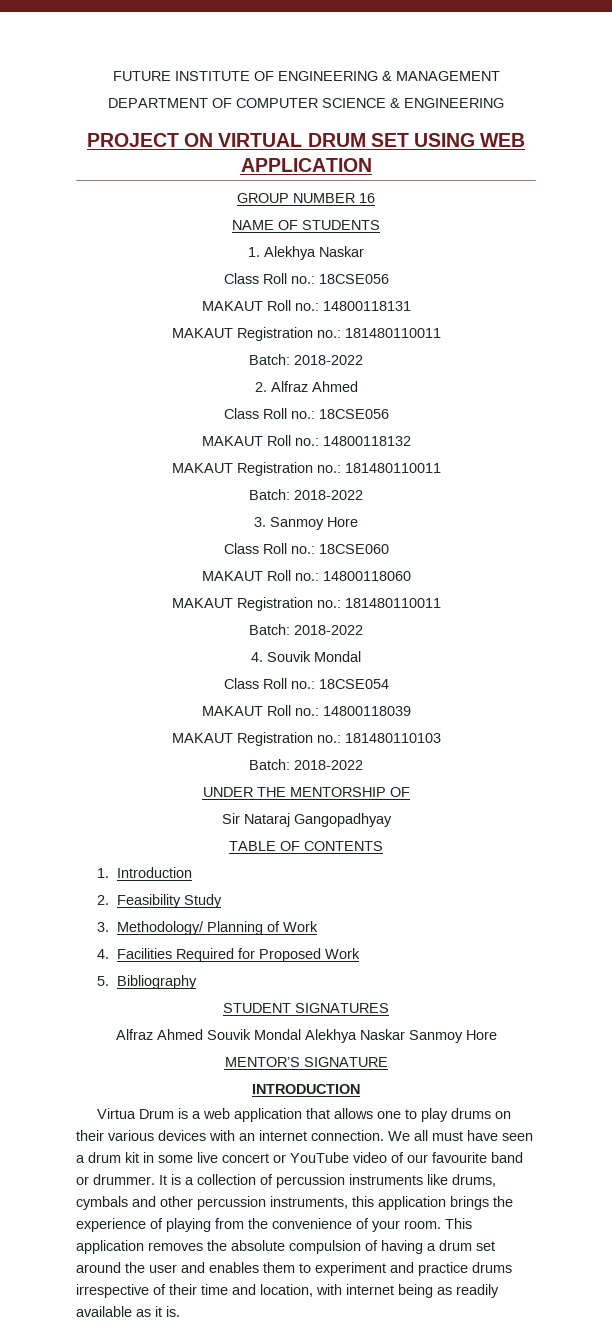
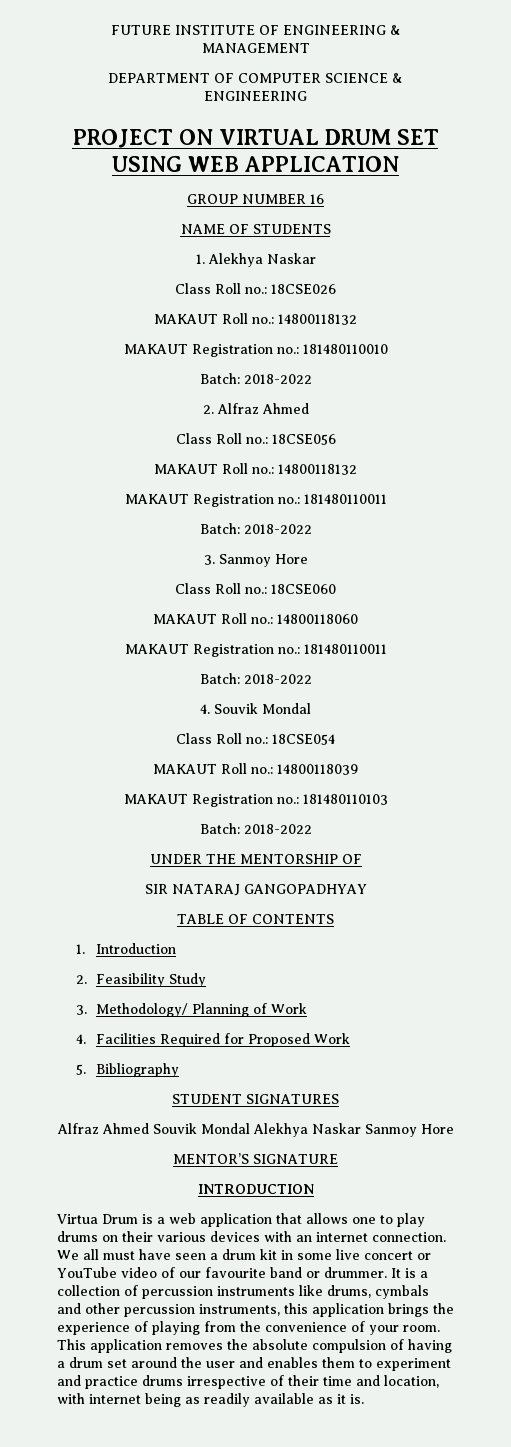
[318,274,389,284] [201,300,411,311] [171,327,441,341] 18CSE056 // MAKAUT Roll no.: 14800118131 // MAKAUT Registration no.: 181480110011 -> [271,284,336,294] [154,313,357,325] [123,344,388,357] 18CSE026 // MAKAUT Roll no.: 14800118132 // MAKAUT Registration no.: 181480110010
[221,813,392,827] Sir Nataraj Gangopadhyay -> [144,884,367,896] SIR NATARAJ GANGOPADHYAY

